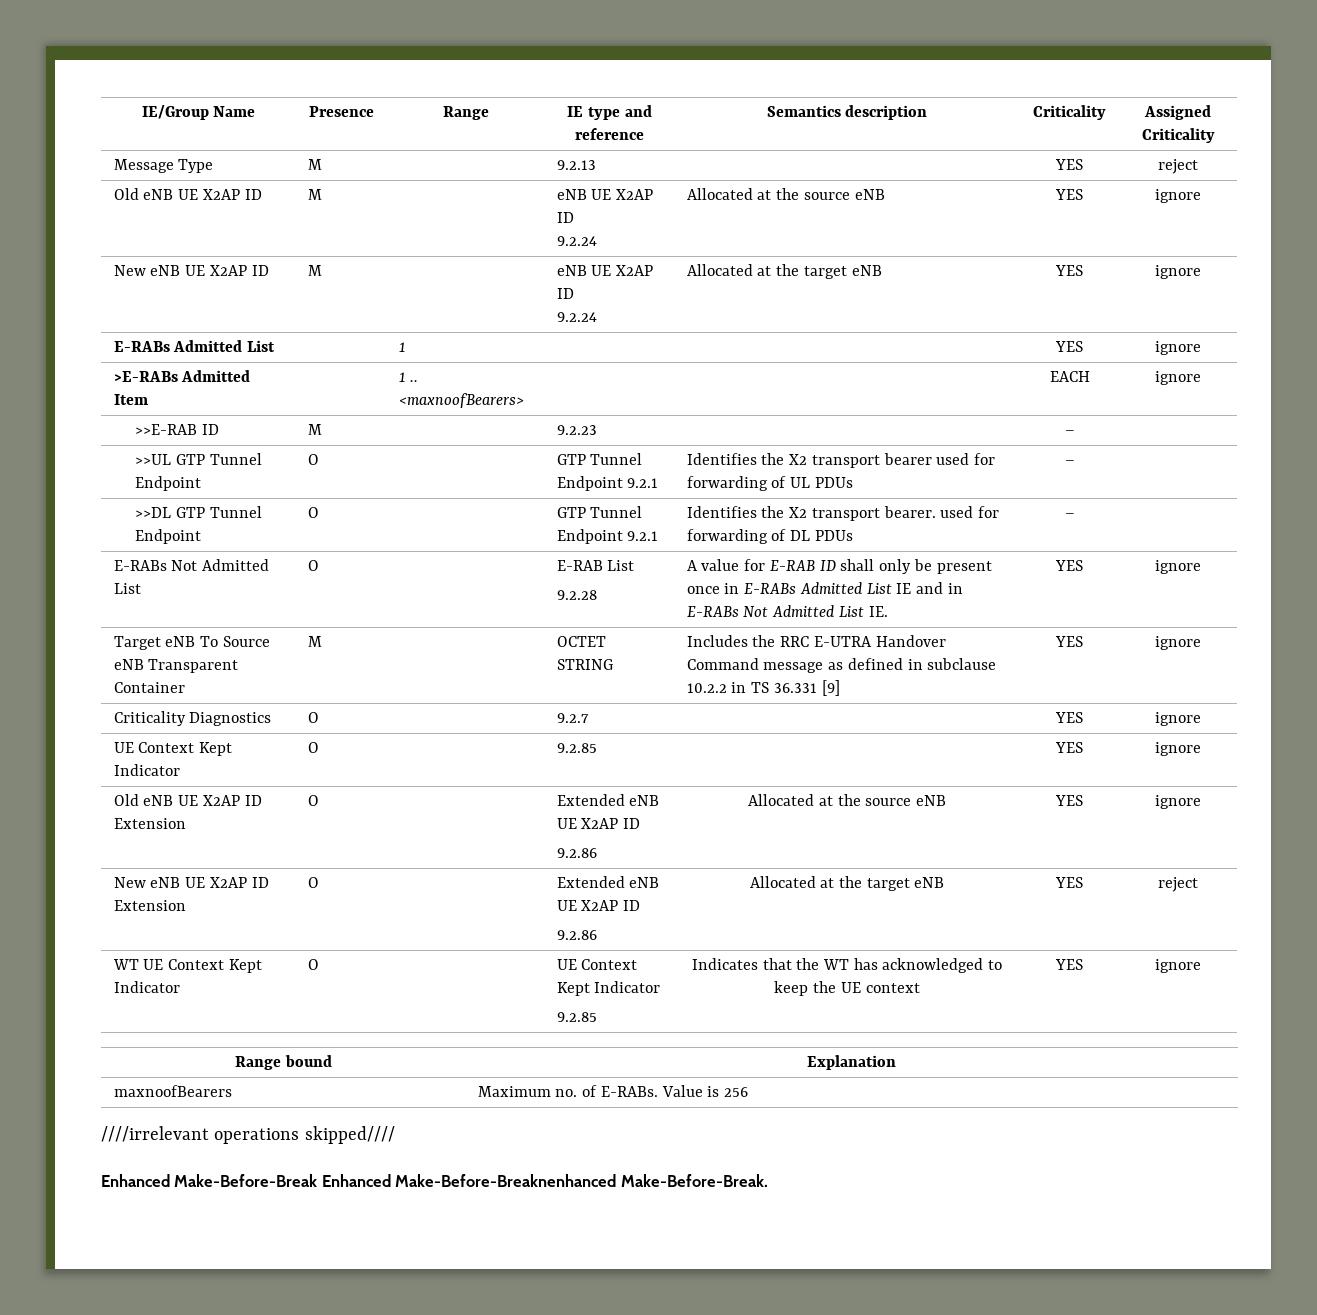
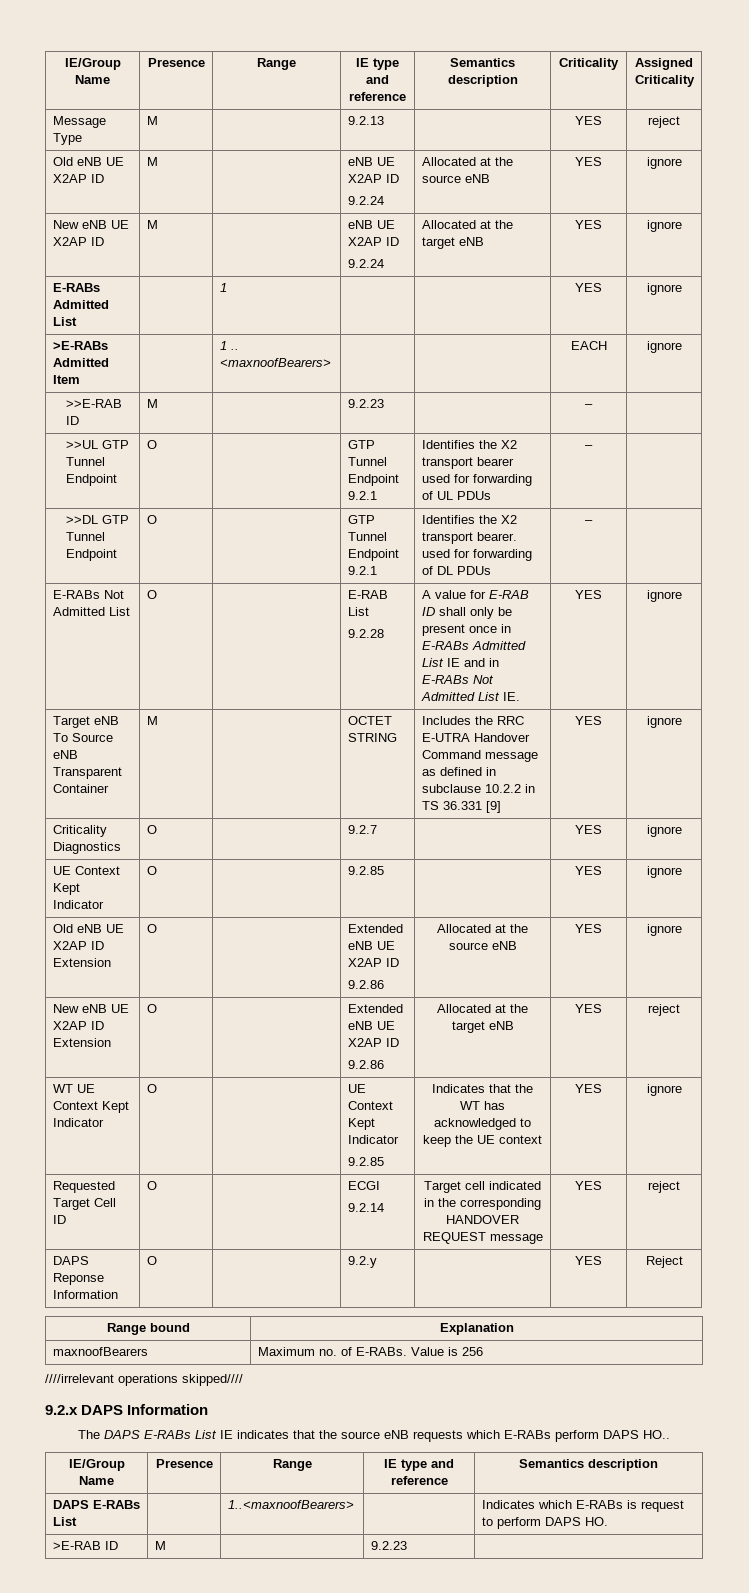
(1201, 966) none -> [52,1181,115,1193] [52,1198,116,1210] [52,1215,66,1224] [146,1181,157,1190] [347,1181,380,1190] [347,1203,384,1212] [424,1181,541,1193] [424,1198,541,1210] [446,1215,519,1224] [422,1232,543,1244] [575,1181,602,1190] [648,1181,680,1193] [52,1256,89,1265] [52,1273,104,1285] [52,1290,118,1299] [146,1256,157,1265] [347,1256,377,1268] [575,1256,602,1265] [645,1256,683,1268] // Requested Target Cell ID | O | | ECGI // 9.2.14 | Target cell indicated in the corresponding HANDOVER REQUEST message | YES | reject // DAPS Reponse Information | O | | 9.2.y | | YES | Reject
[101,1174,768,1187] Enhanced Make-Before-Break Enhanced Make-Before-Breaknenhanced Make-Before-Break. -> [45,1404,209,1415] [78,1430,671,1442] [68,1459,125,1471] [79,1476,114,1485] [155,1459,213,1468] [272,1459,312,1471] [384,1459,454,1471] [390,1476,448,1485] [519,1459,658,1471] [52,1500,140,1509] [52,1517,77,1526] [227,1500,354,1509] [481,1500,684,1512] [481,1517,608,1529] [52,1541,118,1550] [154,1541,166,1550] [370,1541,407,1550] 9.2.x DAPS Information // The DAPS E-RABs List IE indicates that the source eNB requests which E-RABs perform DAPS HO.. // IE/Group Name | Presence | Range | IE type and reference | Semantics description // DAPS E-RABs List | | 1..<maxnoofBearers> | | Indicates which E-RABs is request to perform DAPS HO. // >E-RAB ID | M | | 9.2.23 |

